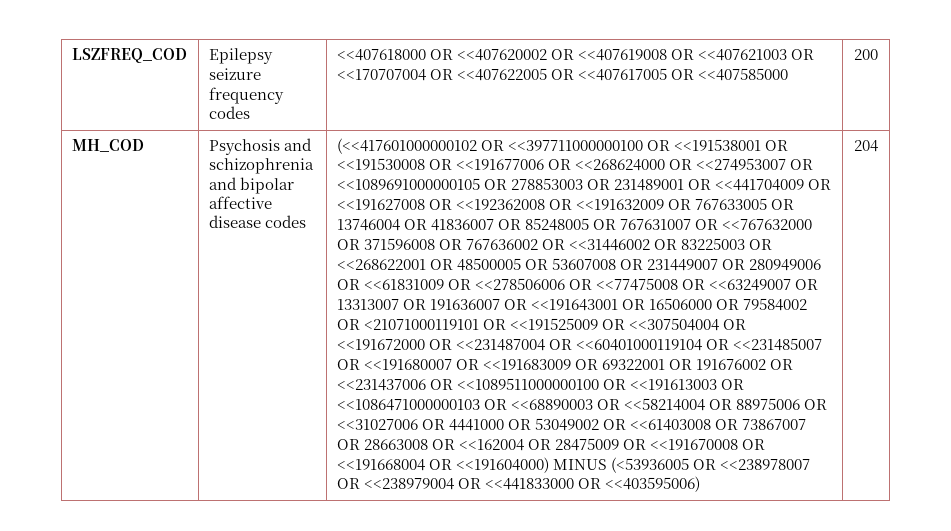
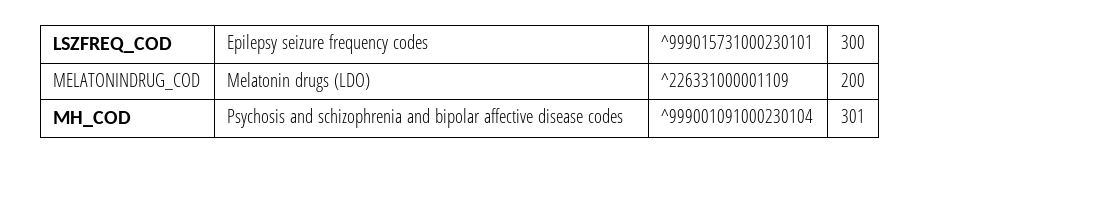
[336,49,814,61] [336,68,788,81] <<407618000 OR <<407620002 OR <<407619008 OR <<407621003 OR <<170707004 OR <<407622005 OR <<407617005 OR <<407585000 -> [661,35,814,49] [841,35,865,49] [53,73,201,90] [227,72,371,92] [661,73,790,87] ^999015731000230101 | 300 // MELATONINDRUG_COD | Melatonin drugs (LDO) | ^226331000001109
[336,138,788,154] [336,158,813,171] [336,178,831,191] [336,198,794,210] [336,218,812,231] [336,238,772,251] [336,258,821,271] [336,278,818,291] [336,298,807,311] [336,318,746,331] [336,338,822,351] [336,359,793,370] [336,378,744,391] [336,398,827,411] [336,418,806,431] [336,438,765,451] [336,457,810,473] [336,476,700,492] [854,140,878,152] (<<417601000000102 OR <<397711000000100 OR <<191538001 OR <<191530008 OR <<191677006 OR <<268624000 OR <<274953007 OR <<1089691000000105 OR 278853003 OR 231489001 OR <<441704009 OR <<191627008 OR <<192362008 OR <<191632009 OR 767633005 OR 13746004 OR 41836007 OR 85248005 OR 767631007 OR <<767632000 OR 371596008 OR 767636002 OR <<31446002 OR 83225003 OR <<268622001 OR 48500005 OR 53607008 OR 231449007 OR 280949006 OR <<61831009 OR <<278506006 OR <<77475008 OR <<63249007 OR 13313007 OR 191636007 OR <<191643001 OR 16506000 OR 79584002 OR <21071000119101 OR <<191525009 OR <<307504004 OR <<191672000 OR <<231487004 OR <<60401000119104 OR <<231485007 OR <<191680007 OR <<191683009 OR 69322001 OR 191676002 OR <<231437006 OR <<1089511000000100 OR <<191613003 OR <<1086471000000103 OR <<68890003 OR <<58214004 OR 88975006 OR <<31027006 OR 4441000 OR 53049002 OR <<61403008 OR 73867007 OR 28663008 OR <<162004 OR 28475009 OR <<191670008 OR <<191668004 OR <<191604000) MINUS (<53936005 OR <<238978007 OR <<238979004 OR <<441833000 OR <<403595006) | 204 -> [661,109,814,123] [841,109,865,123] ^999001091000230104 | 301

